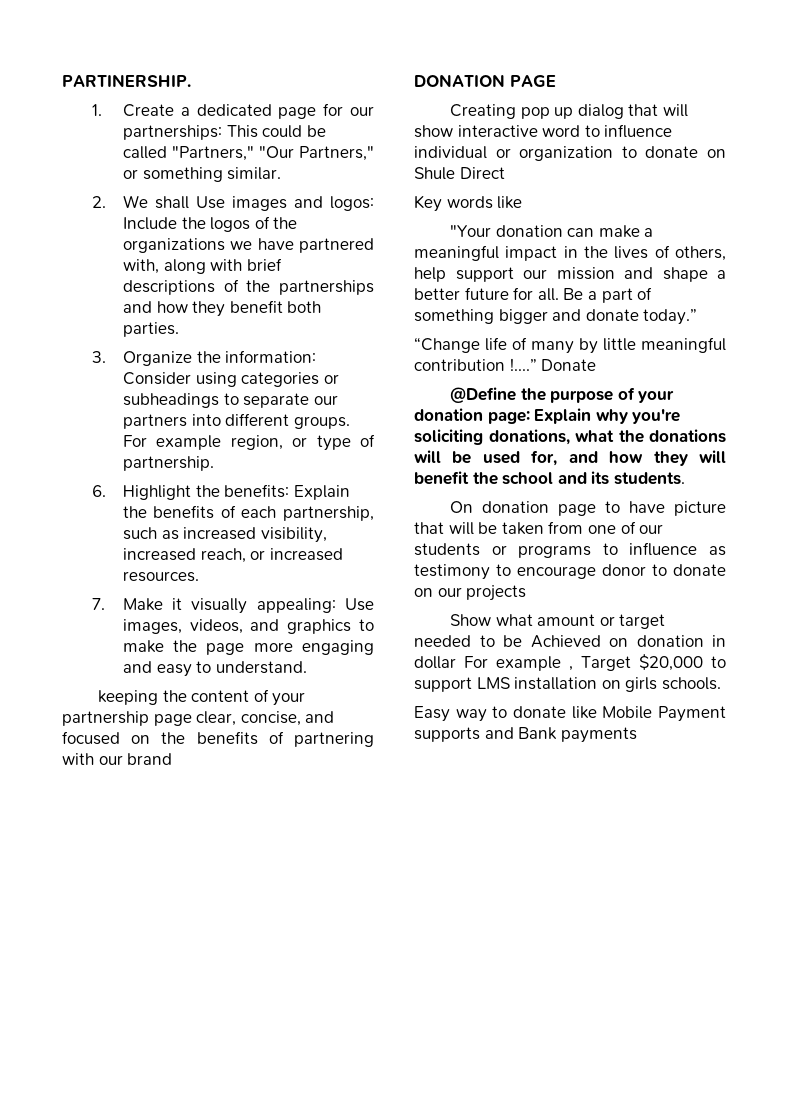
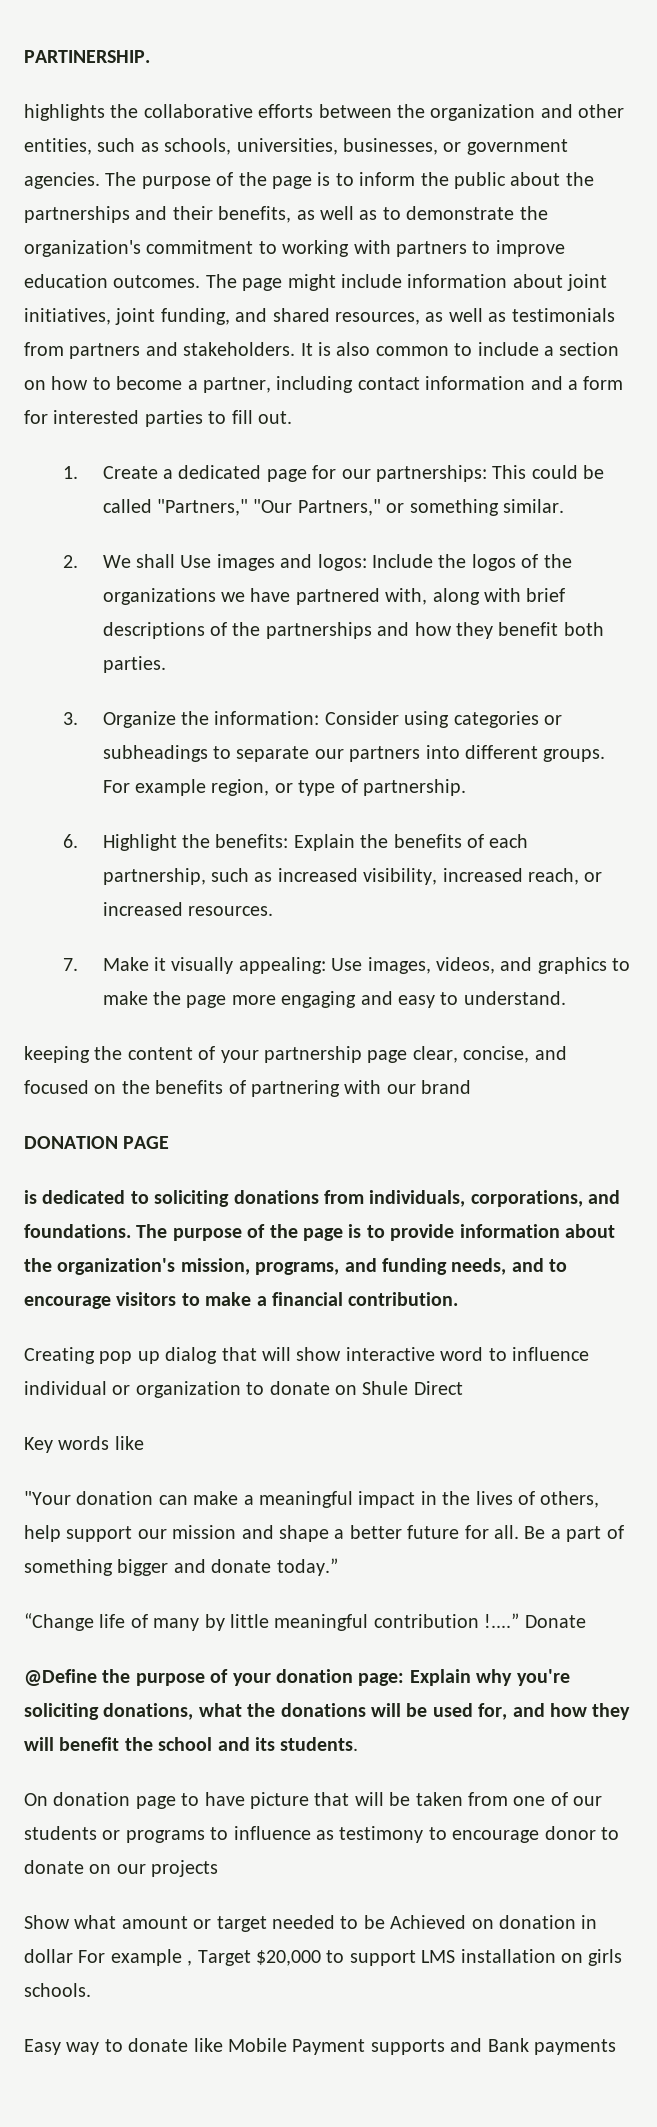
(191, 80) none -> [24,104,625,121] [24,138,568,155] [24,172,594,189] [24,206,548,223] [24,240,565,257] [24,274,608,291] [24,308,615,325] [24,342,620,359] [24,376,624,393] [24,410,292,427] // highlights the collaborative efforts between the organization and other entities, such as schools, universities, businesses, or government agencies. The purpose of the page is to inform the public about the partnerships and their benefits, as well as to demonstrate the organization's commitment to working with partners to improve education outcomes. The page might include information about joint initiatives, joint funding, and shared resources, as well as testimonials from partners and stakeholders. It is also common to include a section on how to become a partner, including contact information and a form for interested parties to fill out.
(556, 81) none -> [24,1190,621,1207] [24,1224,615,1241] [24,1258,568,1275] [24,1292,459,1309] // is dedicated to soliciting donations from individuals, corporations, and foundations. The purpose of the page is to provide information about the organization's mission, programs, and funding needs, and to encourage visitors to make a financial contribution.

